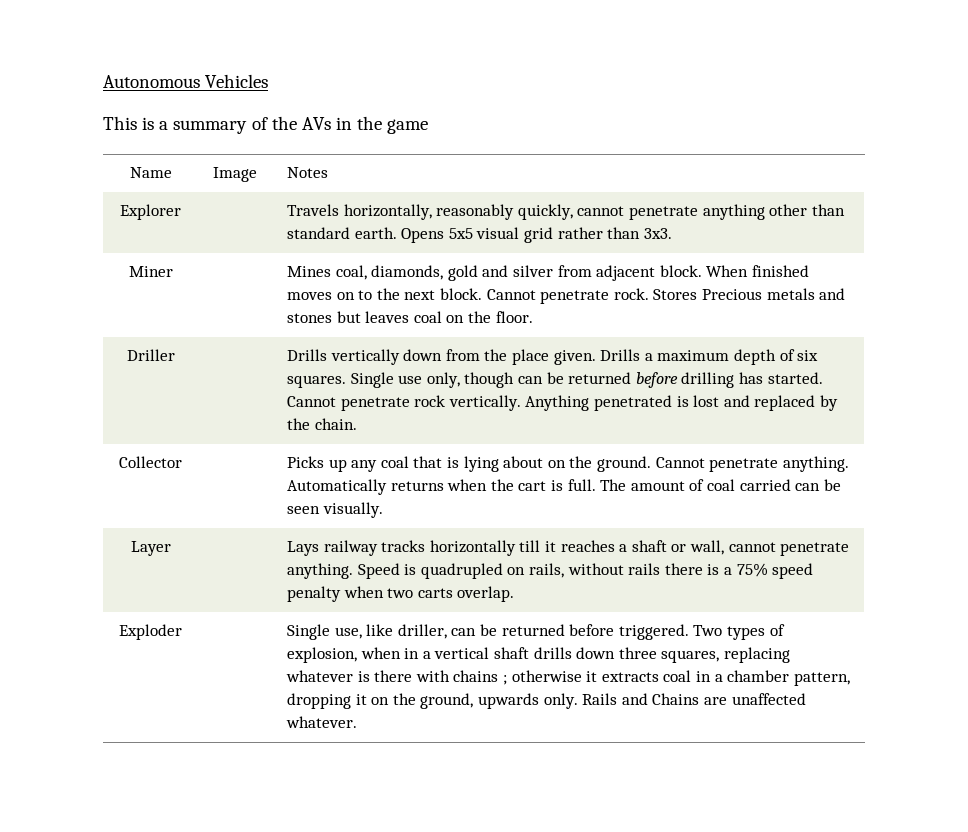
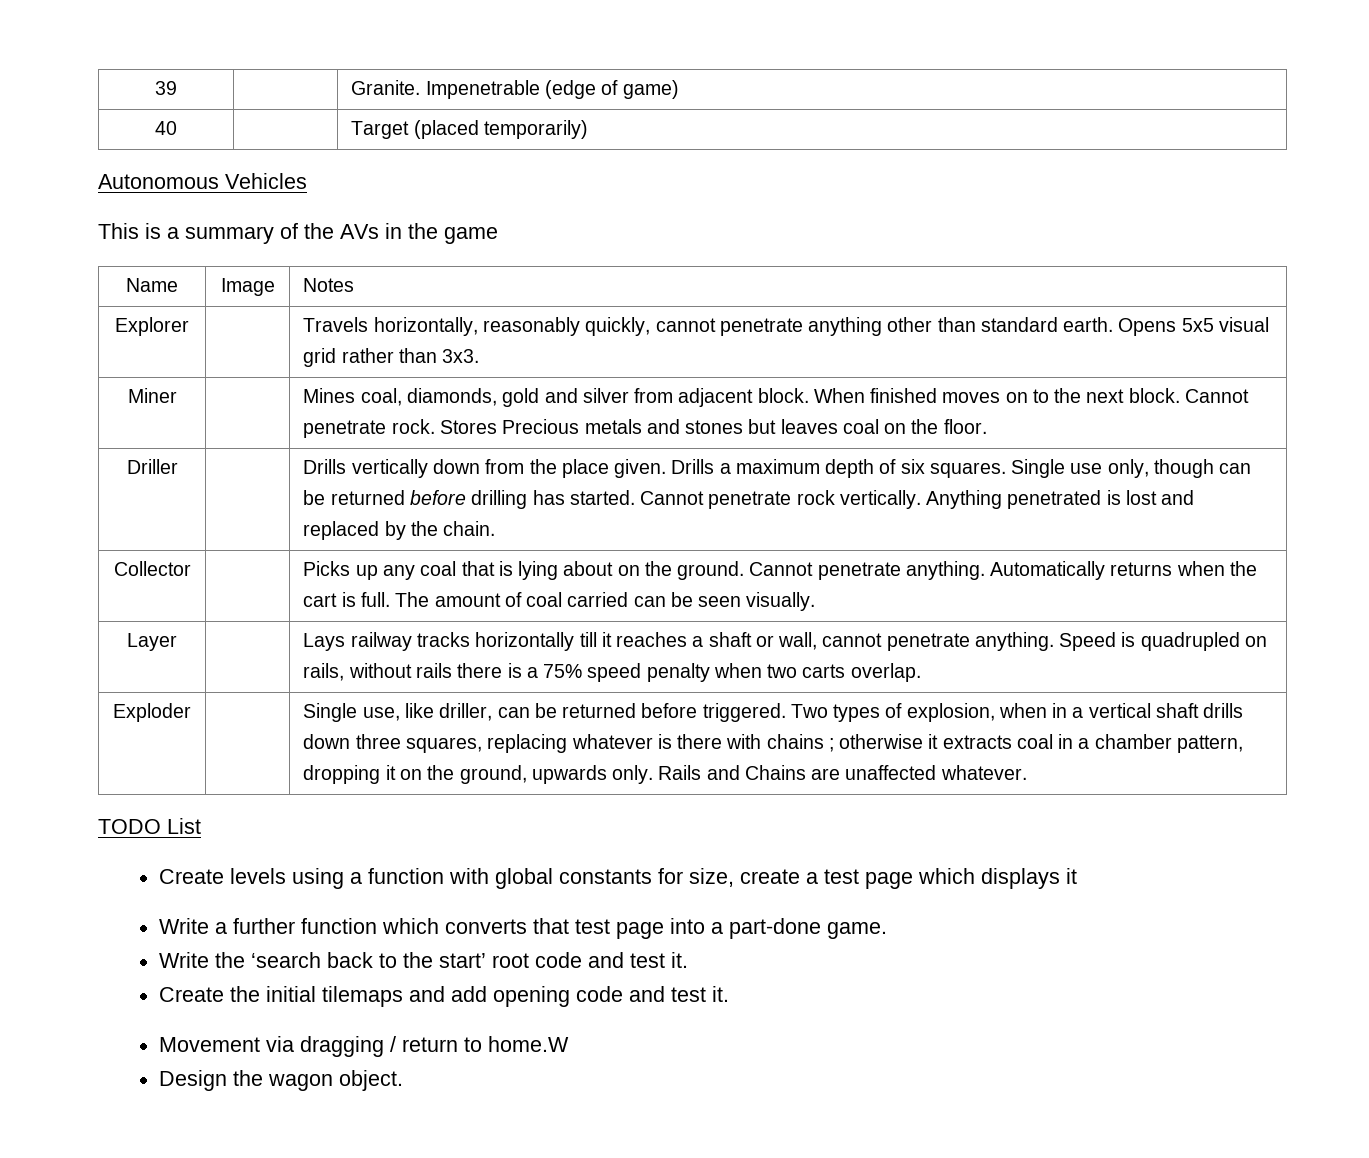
(103, 81) none -> [155,81,177,95] [351,80,679,99] [155,121,177,135] [351,120,589,139] 39 | | Granite. Impenetrable (edge of game) // 40 | | Target (placed temporarily) //
(358, 722) none -> [98,818,201,834] [159,868,1078,889] [159,918,888,939] [159,952,689,968] [159,986,730,1007] [159,1036,570,1057] [159,1070,404,1091] // TODO List // Create levels using a function with global constants for size, create a test page which displays it // Write a further function which converts that test page into a part-done game. // Write the ‘search back to the start’ root code and test it. // Create the initial tilemaps and add opening code and test it. // Movement via dragging / return to home.W // Design the wagon object.

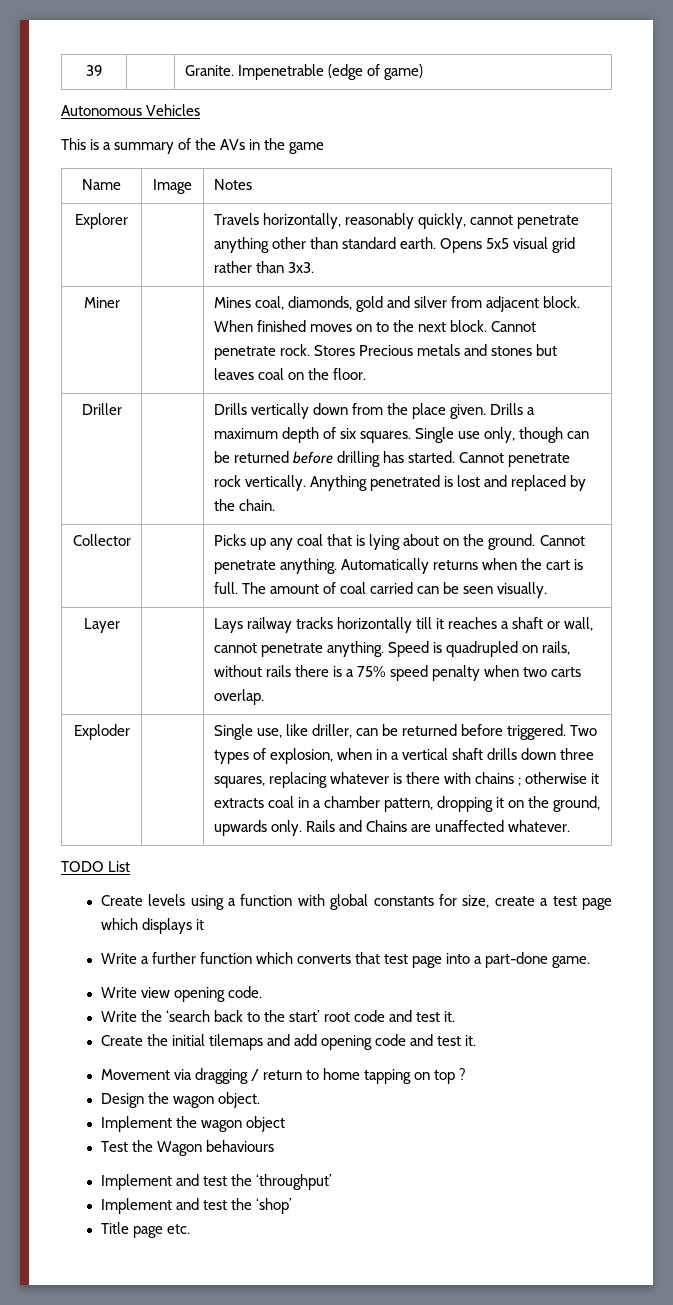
[155,121,177,135] [351,120,589,139] // 40 | | Target (placed temporarily) -> (424, 72) none
(888, 930) none -> [100,986,263,1002] // Write view opening code.
[488,1036,570,1052] home.W -> [323,1068,467,1084] home tapping on top ?
(404, 1080) none -> [100,1116,286,1132] [100,1140,275,1156] [100,1174,333,1190] [100,1198,293,1214] [100,1222,190,1238] // Implement the wagon object // Test the Wagon behaviours // Implement and test the ‘throughput’ // Implement and test the ‘shop’ // Title page etc.

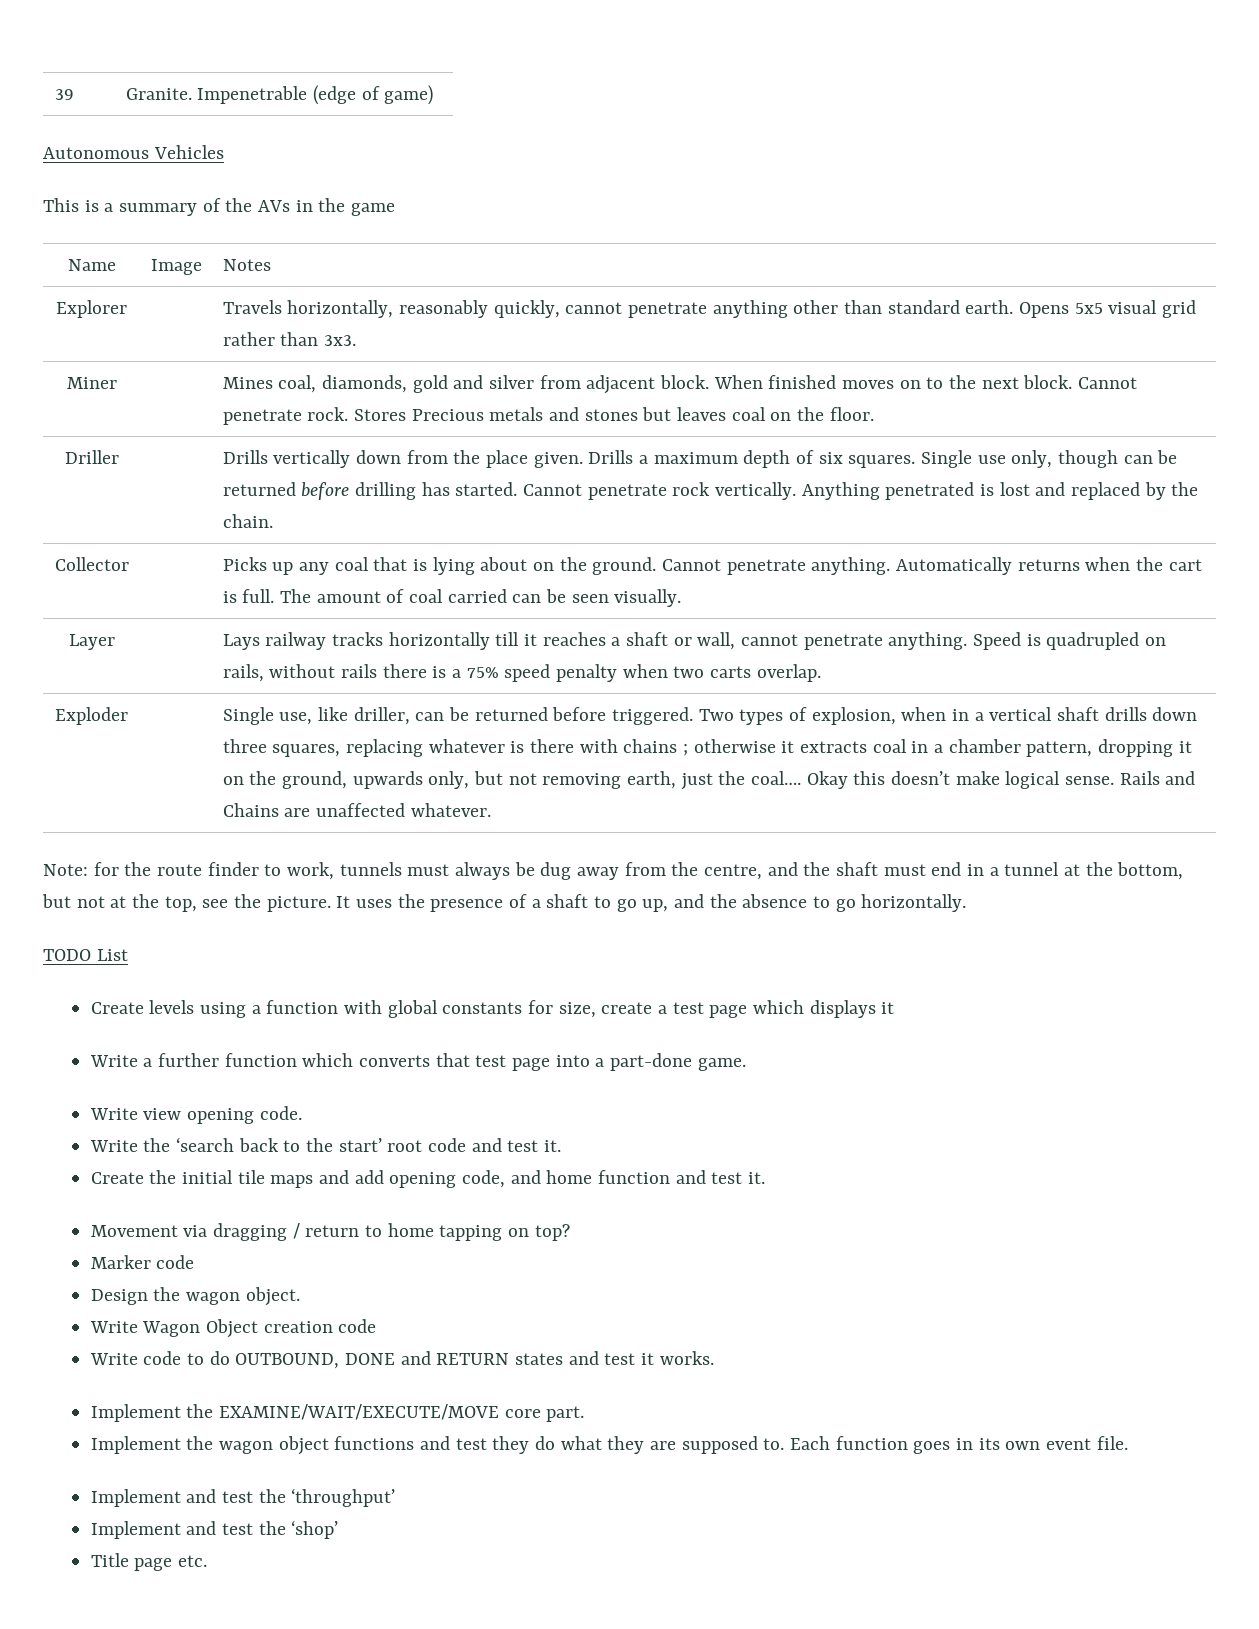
[270,820,302,836] only. -> [428,771,1114,790] only, but not removing earth, just the coal…. Okay this doesn’t make logical sense.
(571, 826) none -> [43,862,1184,880] [42,894,967,912] // Note: for the route finder to work, tunnels must always be dug away from the centre, and the shaft must end in a tunnel at the bottom, but not at the top, see the picture. It uses the presence of a shaft to go up, and the absence to go horizontally.
[209,1034,264,1050] tilemaps -> [237,1170,314,1188] tile maps
[375,1034,407,1046] code -> [462,1170,671,1188] code, and home function
[434,1068,467,1084] top ? -> [534,1224,570,1241] [90,1255,195,1269] top? // Marker code
[100,1116,286,1132] [100,1140,275,1156] Implement the wagon object // Test the Wagon behaviours -> [89,1319,377,1338] [89,1351,714,1369] [90,1404,585,1422] [90,1436,1128,1455] Write Wagon Object creation code // Write code to do OUTBOUND, DONE and RETURN states and test it works. // Implement the EXAMINE/WAIT/EXECUTE/MOVE core part. // Implement the wagon object functions and test they do what they are supposed to. Each function goes in its own event file.

